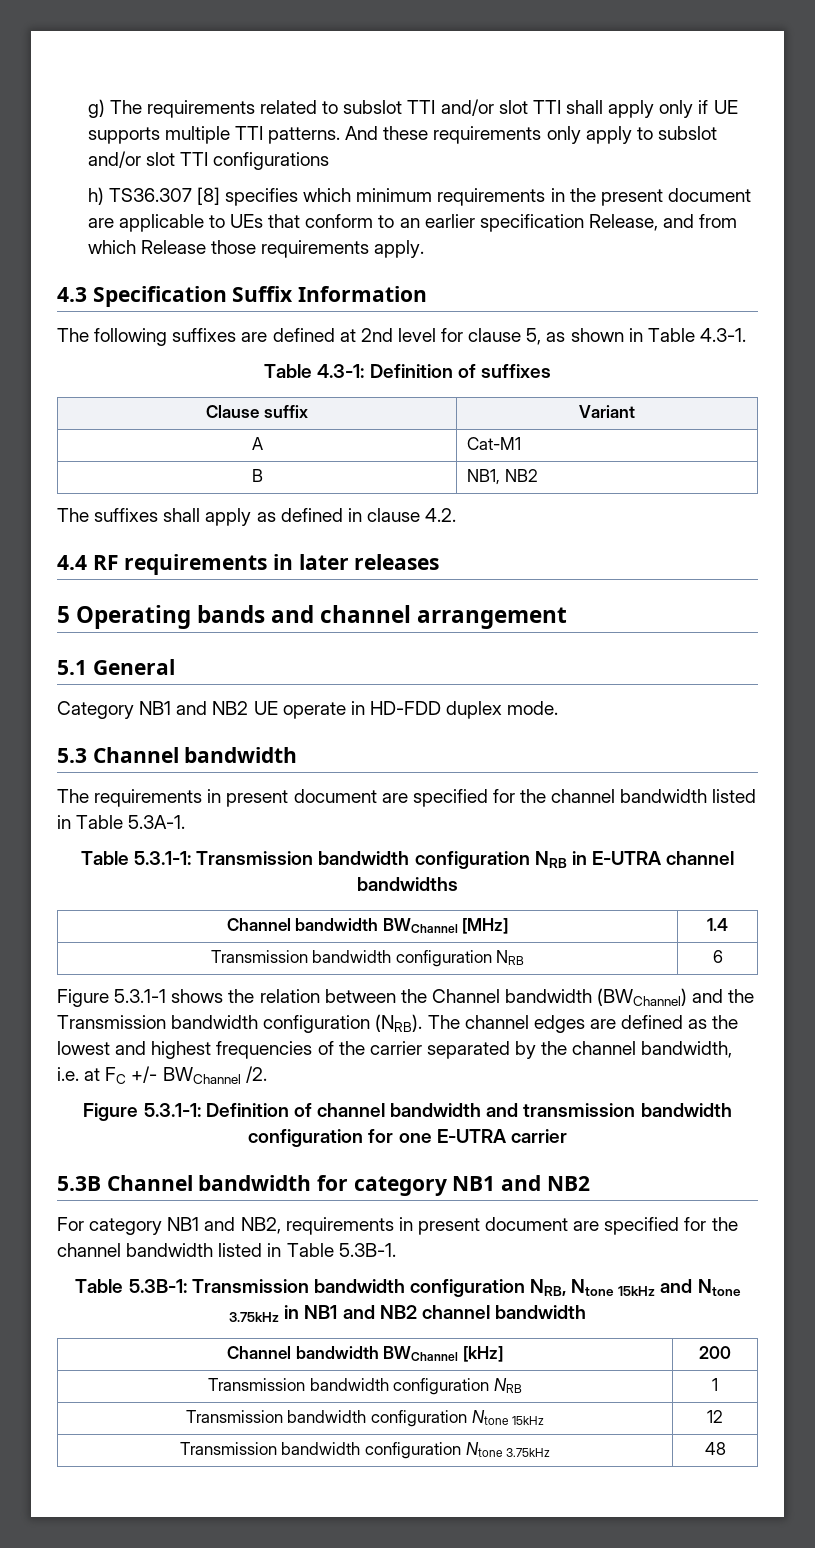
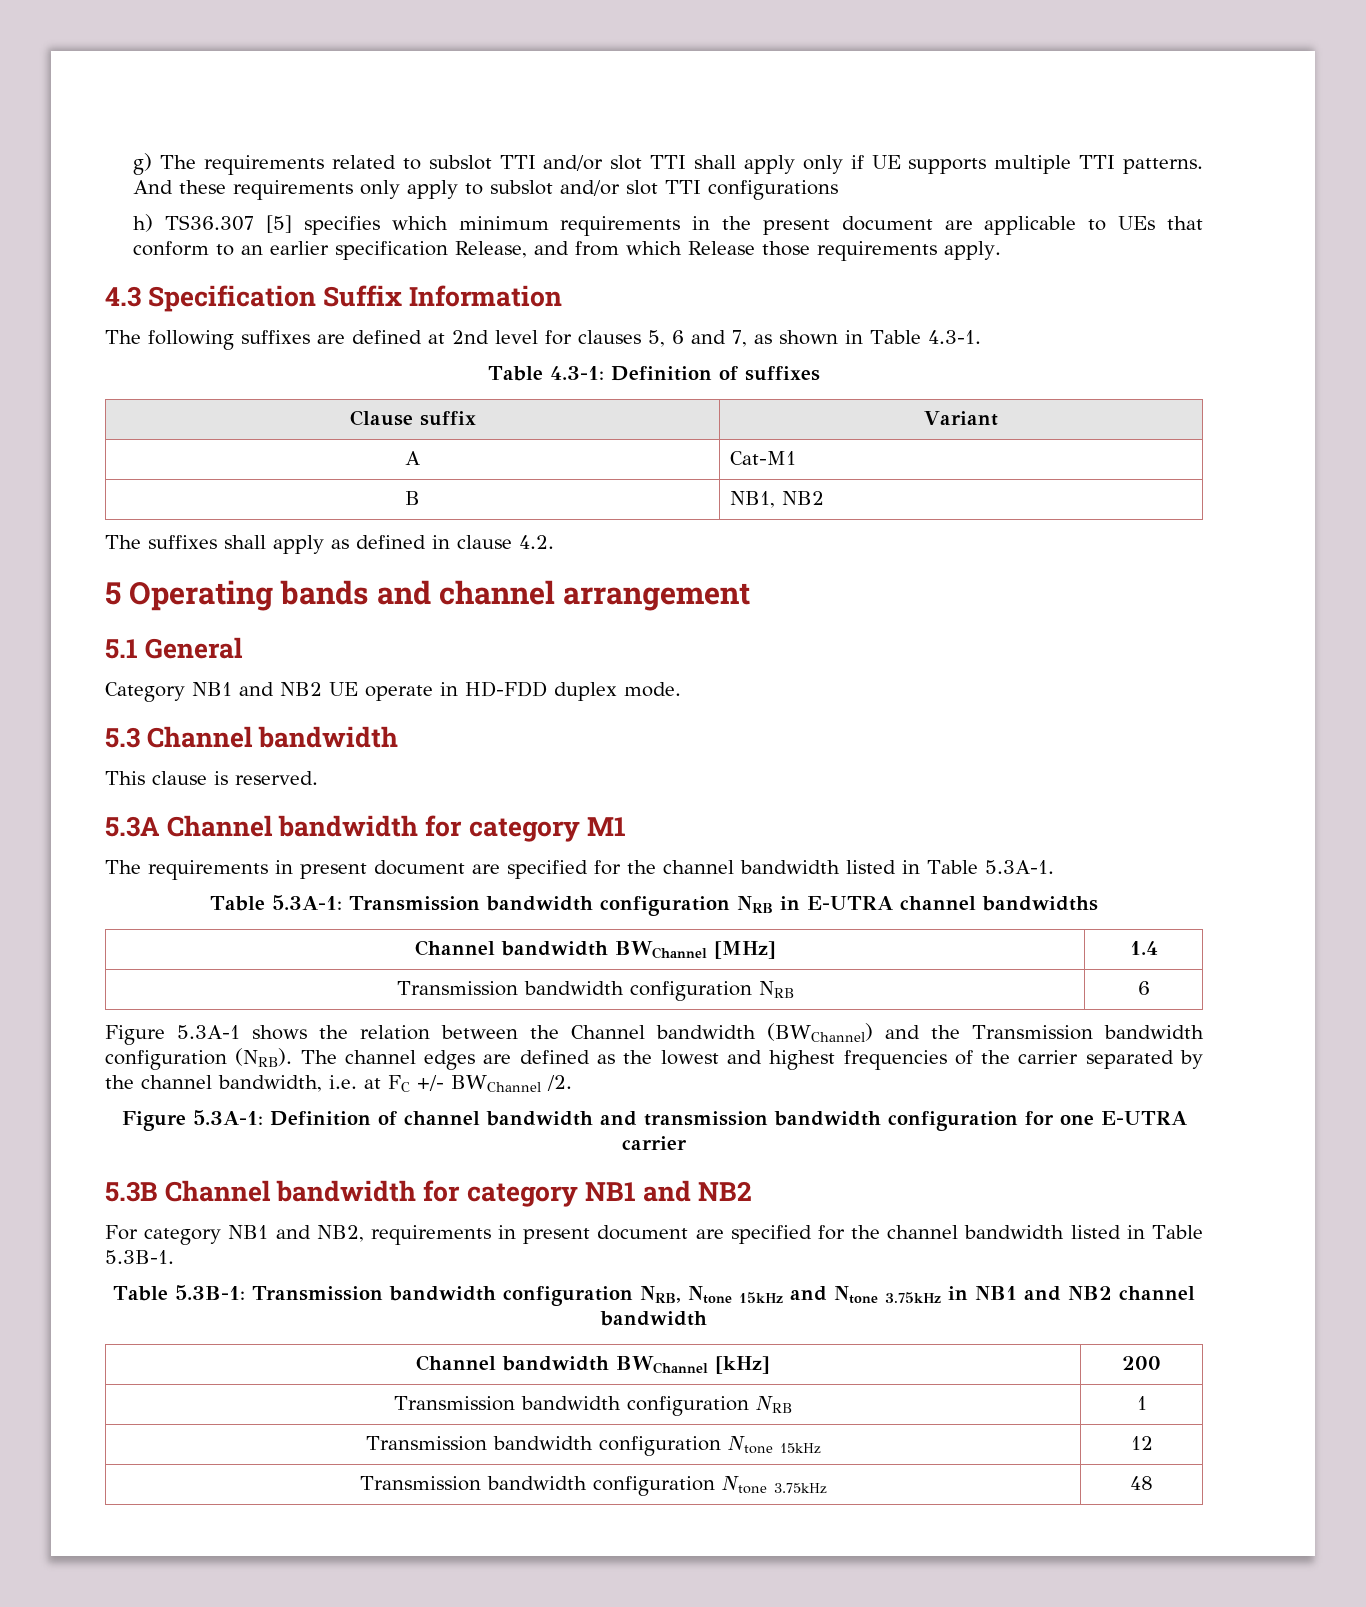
[196,187,220,205] [8] -> [266,215,293,233] [5]
[468,328,542,345] clause 5, -> [578,330,747,347] clauses 5, 6 and 7,
[57,554,440,575] // 4.4 RF requirements in later releases -> (554, 542) none
(298, 755) none -> [105,771,318,785] [105,815,626,842] // This clause is reserved. // 5.3A Channel bandwidth for category M1
[134,851,192,865] 5.3.1-1: -> [271,895,342,910] 5.3A-1:
[114,989,167,1003] 5.3.1-1 -> [177,1025,241,1039] 5.3A-1
[143,1103,201,1117] 5.3.1-1: -> [192,1110,263,1125] 5.3A-1:

